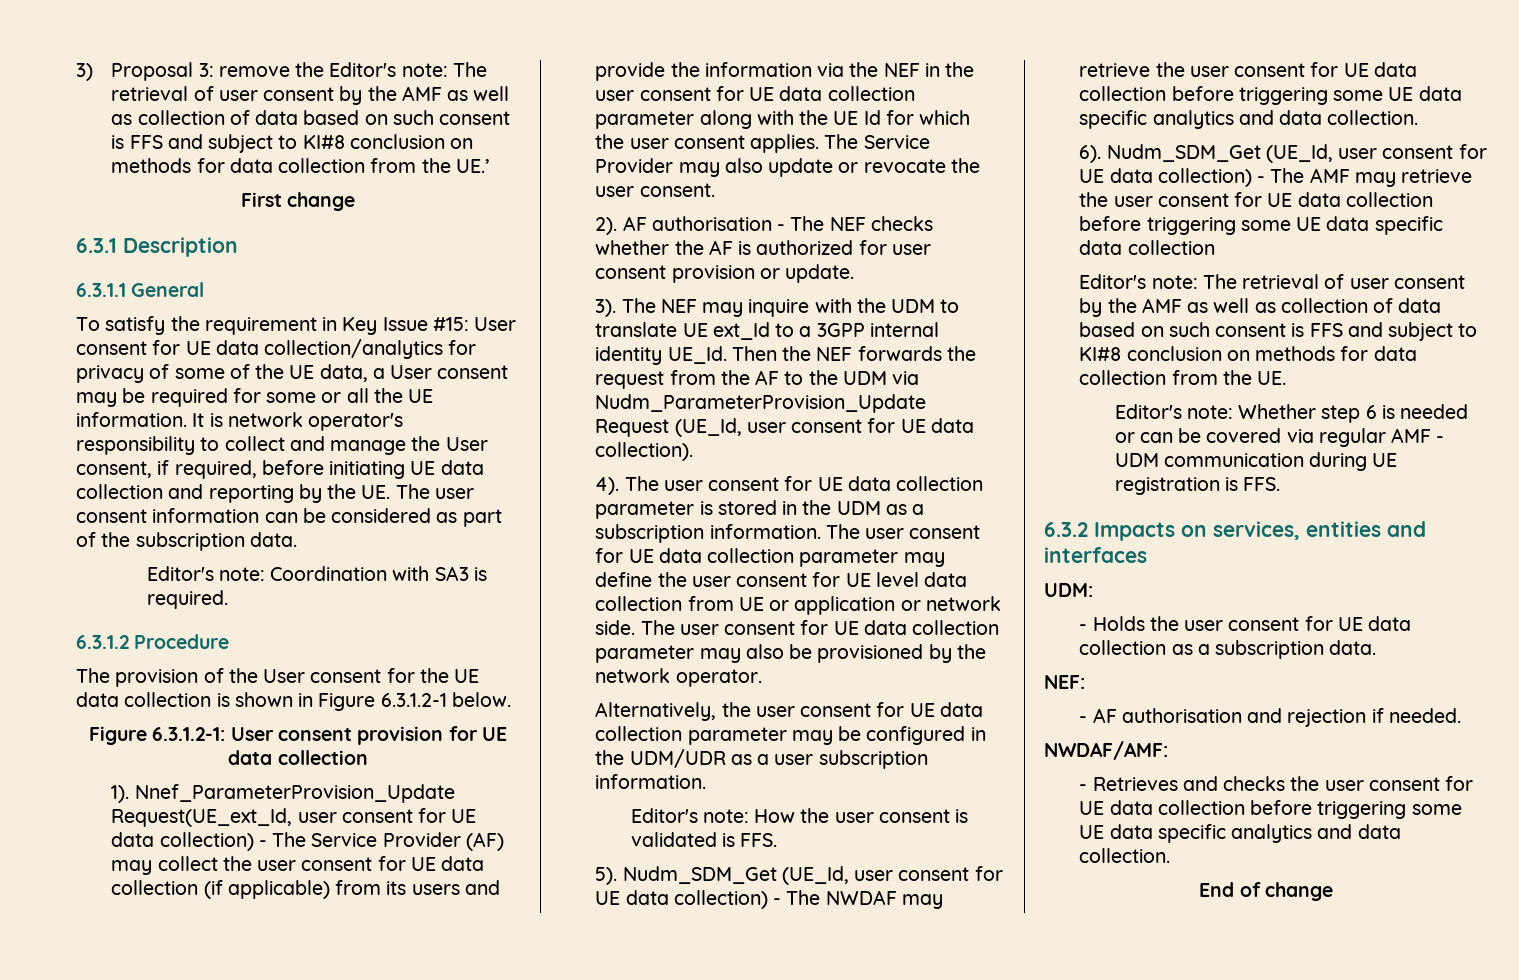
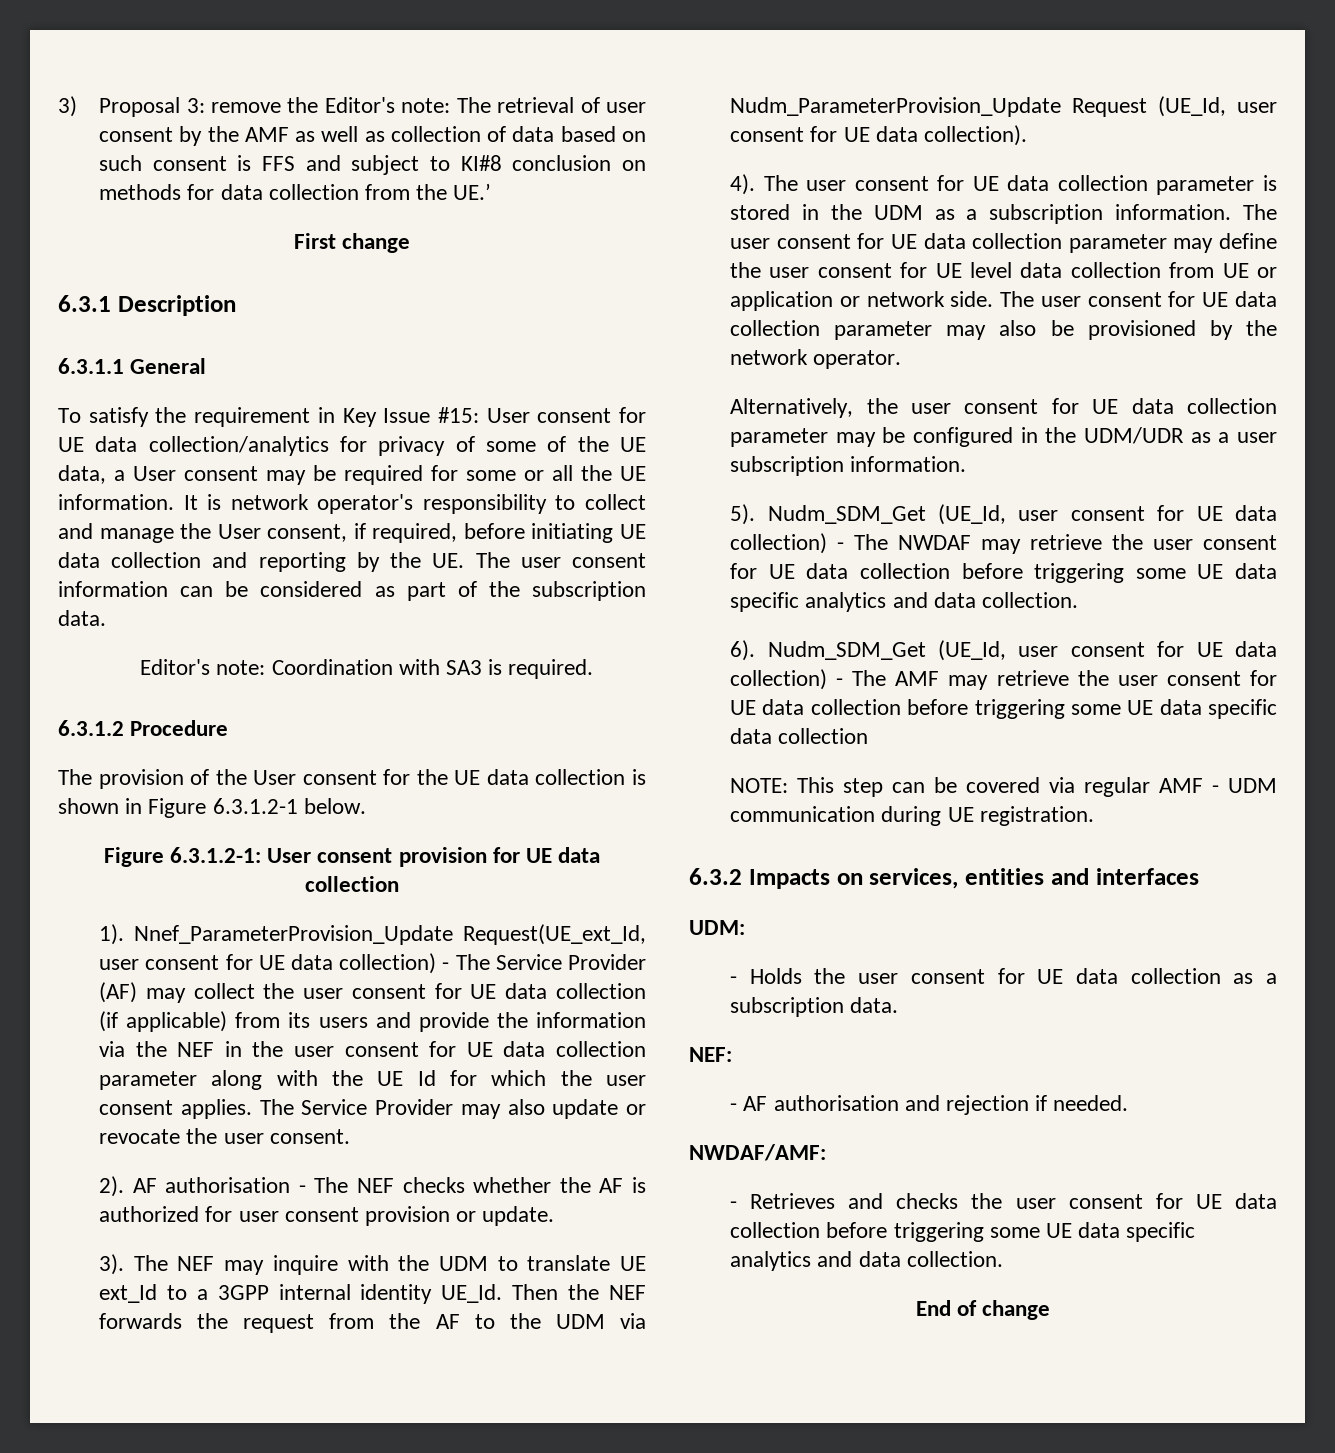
[630,808,969,823] [630,832,778,847] // Editor's note: How the user consent is validated is FFS. -> (967, 464) none
[1079,274,1465,289] [1079,298,1442,317] [1079,322,1478,341] [1079,346,1417,361] [1079,370,1287,385] [1114,404,1469,423] [1114,432,1135,443] Editor's note: The retrieval of user consent by the AMF as well as collection of data based on such consent is FFS and subject to KI#8 conclusion on methods for data collection from the UE. // Editor's note: Whether step 6 is needed or -> [730,777,884,797] NOTE: This step
[1114,477,1281,495] registration is FFS. -> [979,806,1094,826] registration.

